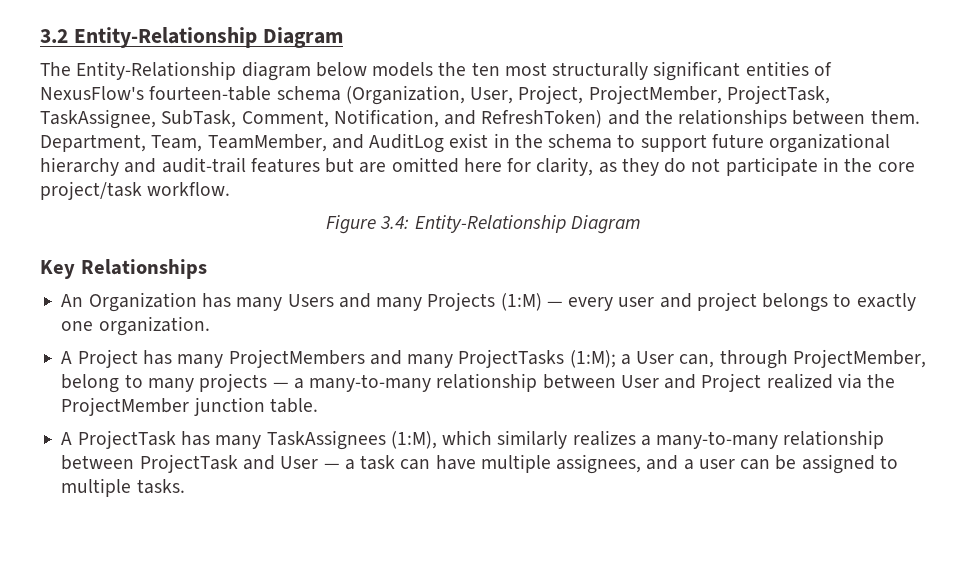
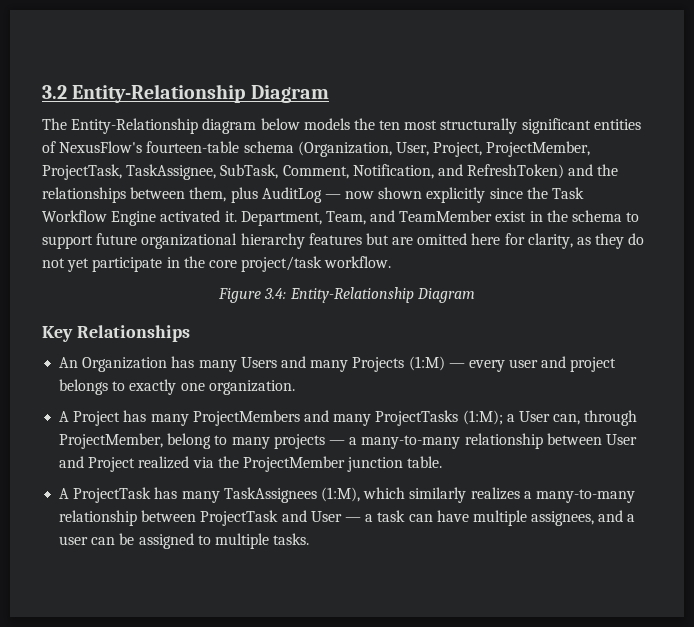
[870,110,920,124] [40,133,445,153] them. Department, Team, TeamMember, and AuditLog -> [189,187,585,203] [42,210,493,226] them, plus AuditLog — now shown explicitly since the Task Workflow Engine activated it. Department, Team, and TeamMember
[124,157,246,173] and audit-trail -> (305, 241) none
(721, 165) none -> [67,258,90,272] yet

